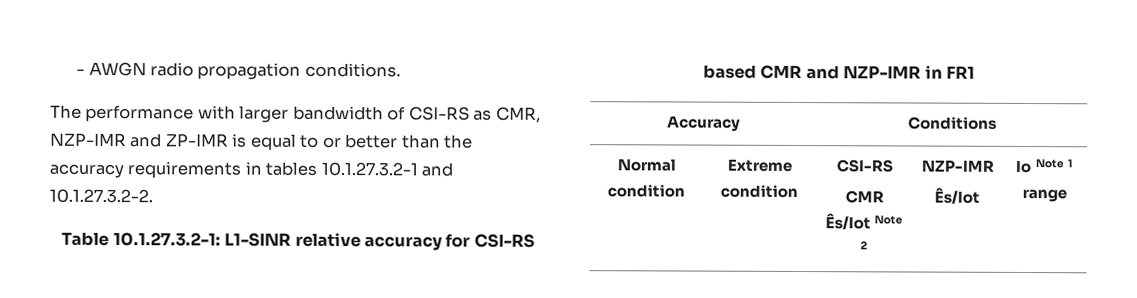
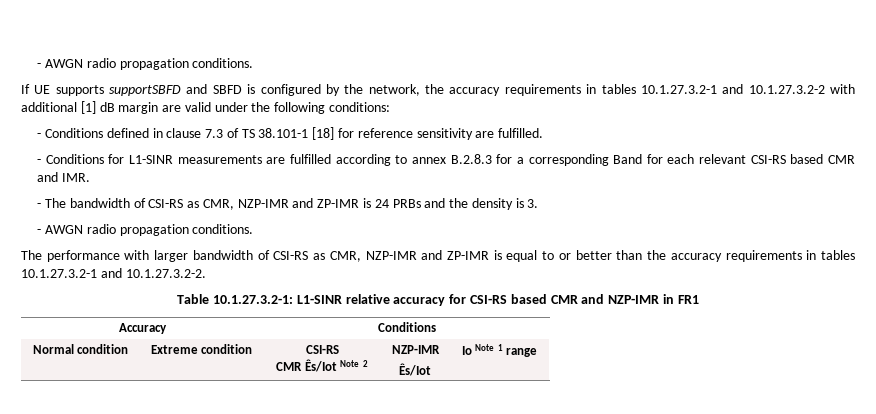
[76,61,401,80] - AWGN radio propagation conditions. -> [37,58,254,70] [21,84,855,96] [21,101,391,114] [37,127,544,140] [37,154,855,166] [37,172,90,182] [37,198,539,210] [37,224,254,236] - AWGN radio propagation conditions. // If UE supports supportSBFD and SBFD is configured by the network, the accuracy requirements in tables 10.1.27.3.2-1 and 10.1.27.3.2-2 with additional [1] dB margin are valid under the following conditions: // - Conditions defined in clause 7.3 of TS 38.101-1 [18] for reference sensitivity are fulfilled. // - Conditions for L1-SINR measurements are fulfilled according to annex B.2.8.3 for a corresponding Band for each relevant CSI-RS based CMR and IMR. // - The bandwidth of CSI-RS as CMR, NZP-IMR and ZP-IMR is 24 PRBs and the density is 3. // - AWGN radio propagation conditions.

